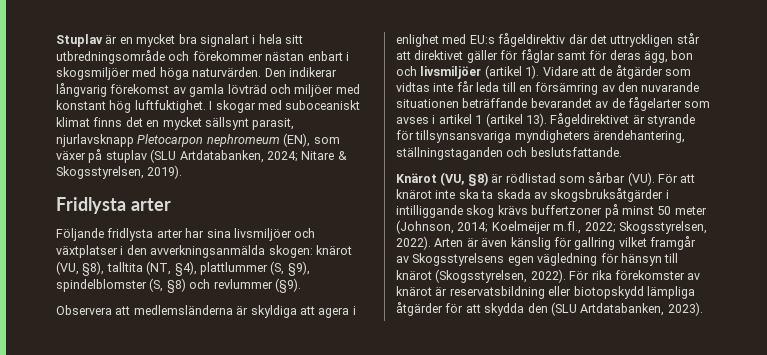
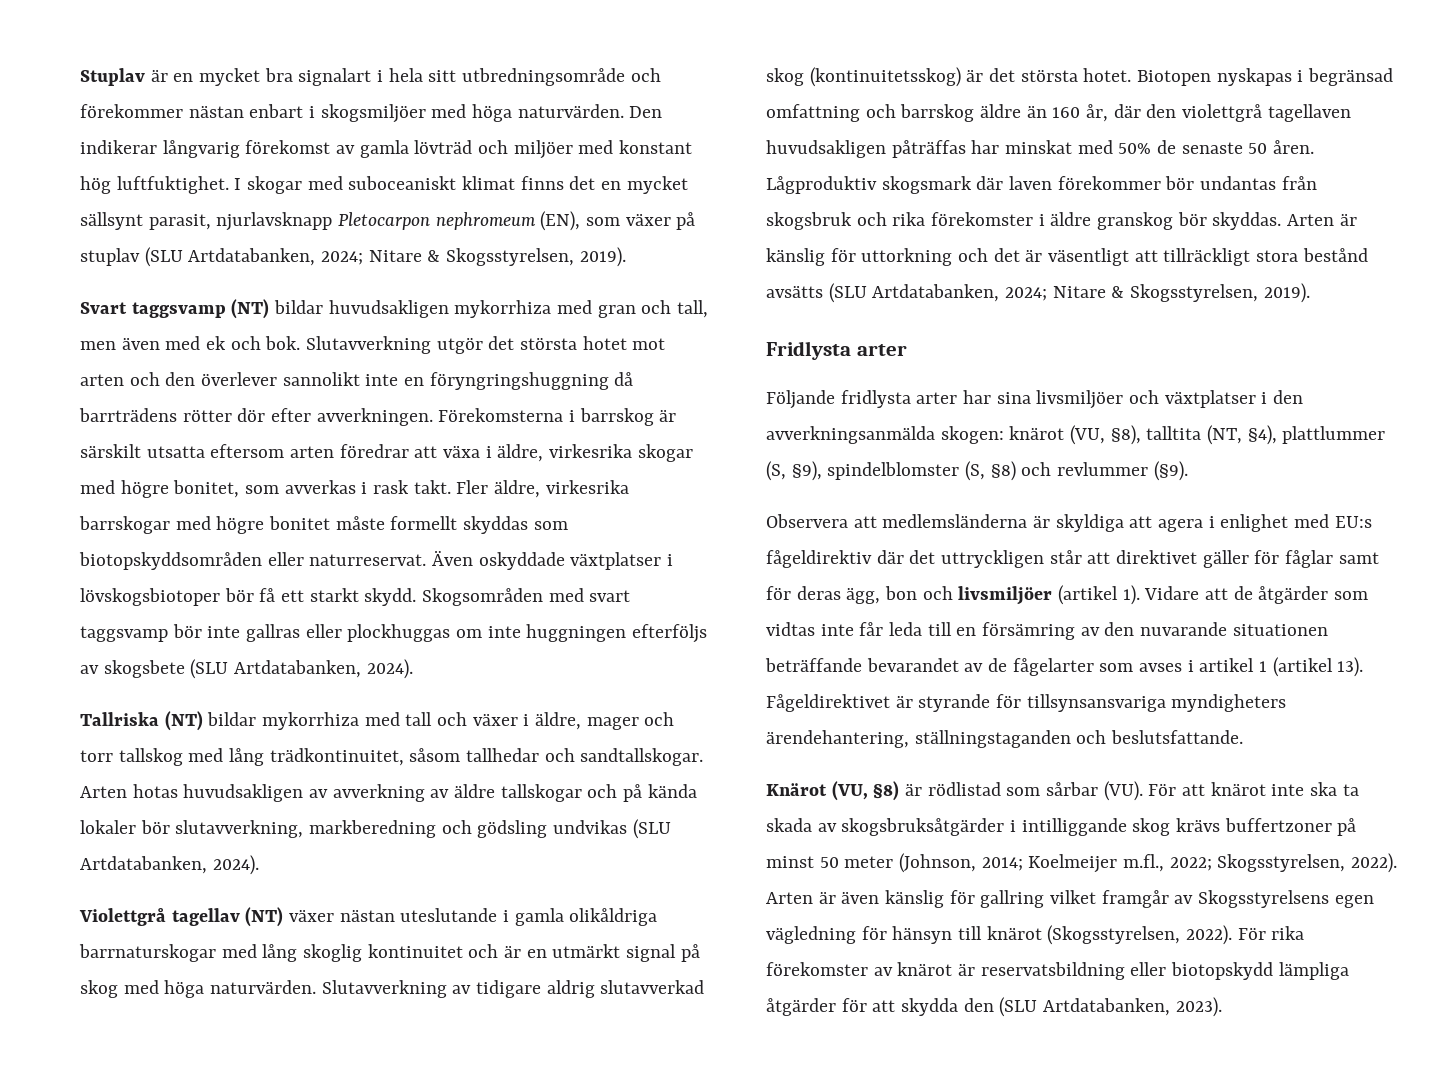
(183, 172) none -> [80,299,709,319] [80,336,666,354] [80,372,634,390] [79,408,677,426] [80,444,693,462] [80,480,629,498] [79,516,568,534] [79,550,674,570] [80,588,631,606] [80,624,708,643] [80,659,413,679] [80,711,675,731] [80,748,704,766] [80,784,697,802] [80,819,671,839] [80,855,259,875] [79,907,658,927] [79,944,700,962] [80,980,705,998] [766,67,1394,87] [766,104,1351,122] [766,140,1315,158] [766,176,1317,194] [766,212,1357,230] [766,248,1368,266] [766,283,1310,303] // Svart taggsvamp (NT) bildar huvudsakligen mykorrhiza med gran och tall, men även med ek och bok. Slutavverkning utgör det största hotet mot arten och den överlever sannolikt inte en föryngringshuggning då barrträdens rötter dör efter avverkningen. Förekomsterna i barrskog är särskilt utsatta eftersom arten föredrar att växa i äldre, virkesrika skogar med högre bonitet, som avverkas i rask takt. Fler äldre, virkesrika barrskogar med högre bonitet måste formellt skyddas som biotopskyddsområden eller naturreservat. Även oskyddade växtplatser i lövskogsbiotoper bör få ett starkt skydd. Skogsområden med svart taggsvamp bör inte gallras eller plockhuggas om inte huggningen efterföljs av skogsbete (SLU Artdatabanken, 2024). // Tallriska (NT) bildar mykorrhiza med tall och växer i äldre, mager och torr tallskog med lång trädkontinuitet, såsom tallhedar och sandtallskogar. Arten hotas huvudsakligen av avverkning av äldre tallskogar och på kända lokaler bör slutavverkning, markberedning och gödsling undvikas (SLU Artdatabanken, 2024). // Violettgrå tagellav (NT) växer nästan uteslutande i gamla olikåldriga barrnaturskogar med lång skoglig kontinuitet och är en utmärkt signal på skog med höga naturvärden. Slutavverkning av tidigare aldrig slutavverkad skog (kontinuitetsskog) är det största hotet. Biotopen nyskapas i begränsad omfattning och barrskog äldre än 160 år, där den violettgrå tagellaven huvudsakligen påträffas har minskat med 50% de senaste 50 åren. Lågproduktiv skogsmark där laven förekommer bör undantas från skogsbruk och rika förekomster i äldre granskog bör skyddas. Arten är känslig för uttorkning och det är väsentligt att tillräckligt stora bestånd avsätts (SLU Artdatabanken, 2024; Nitare & Skogsstyrelsen, 2019).

